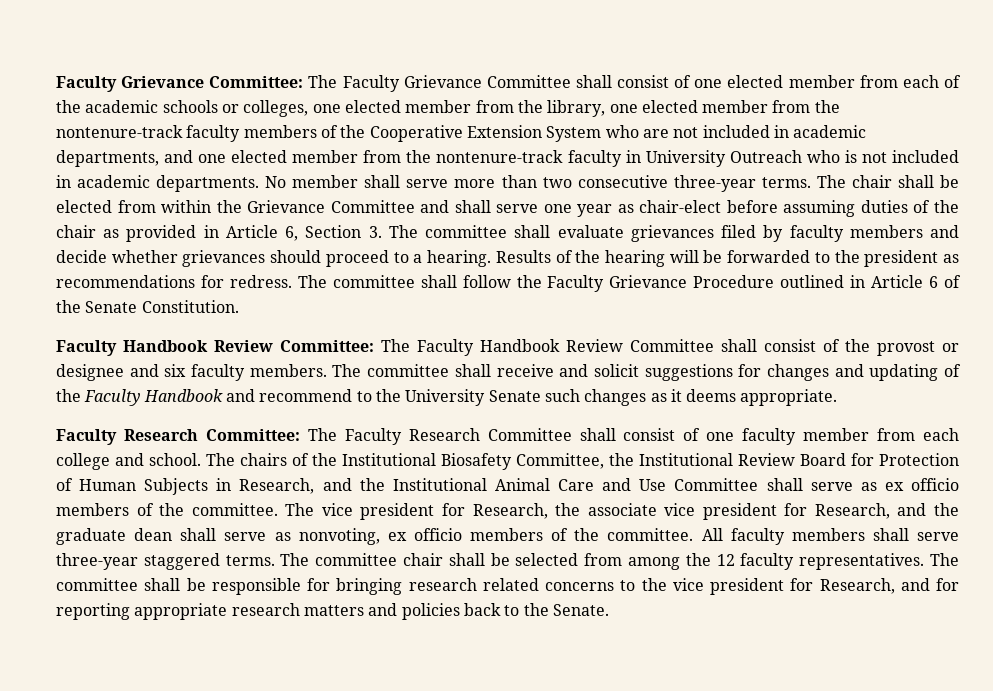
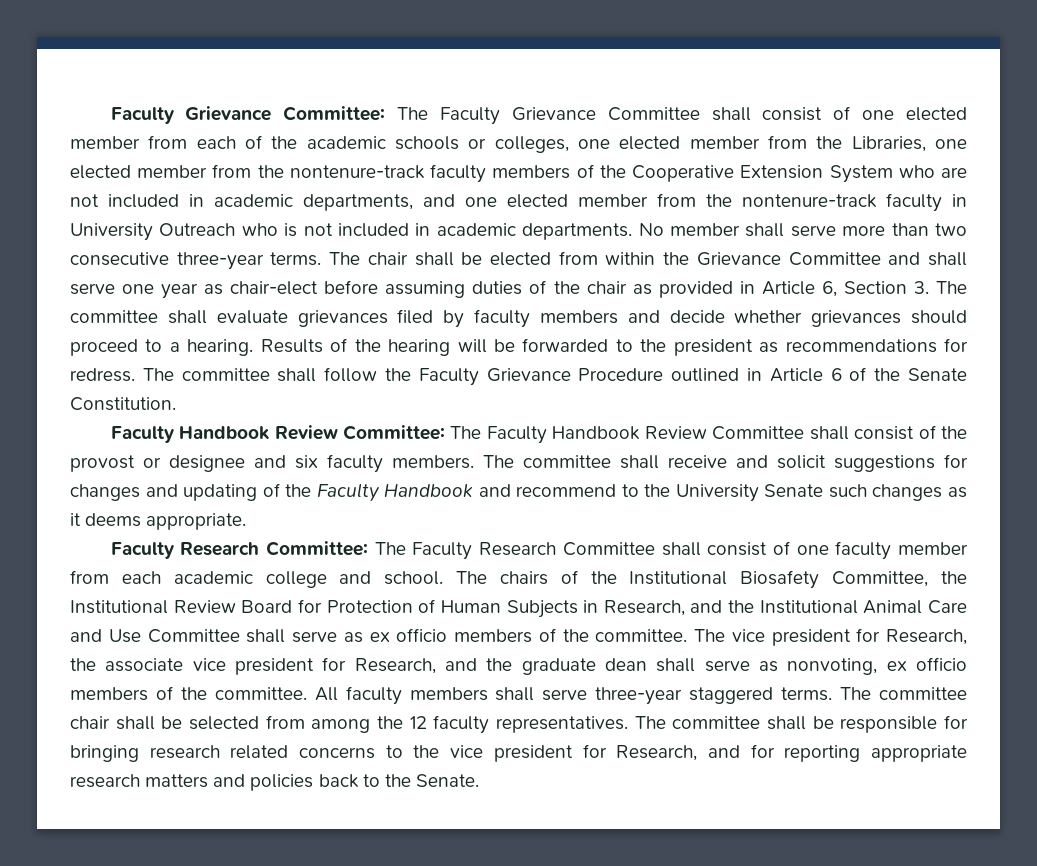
[547,100,606,117] library, -> [851,136,926,152] Libraries,
(960, 434) none -> [173,571,253,584] academic

